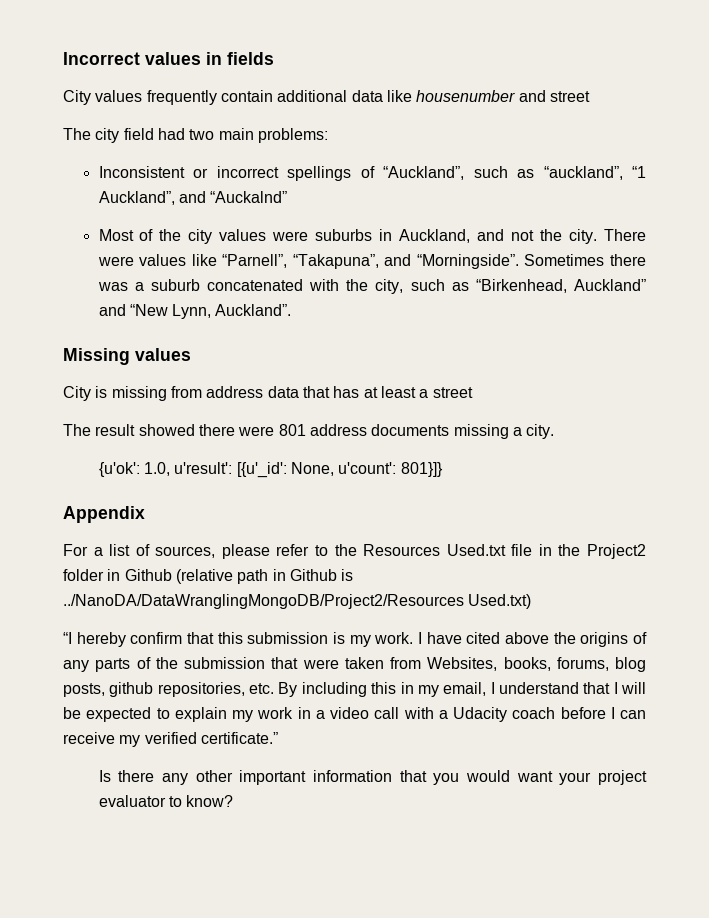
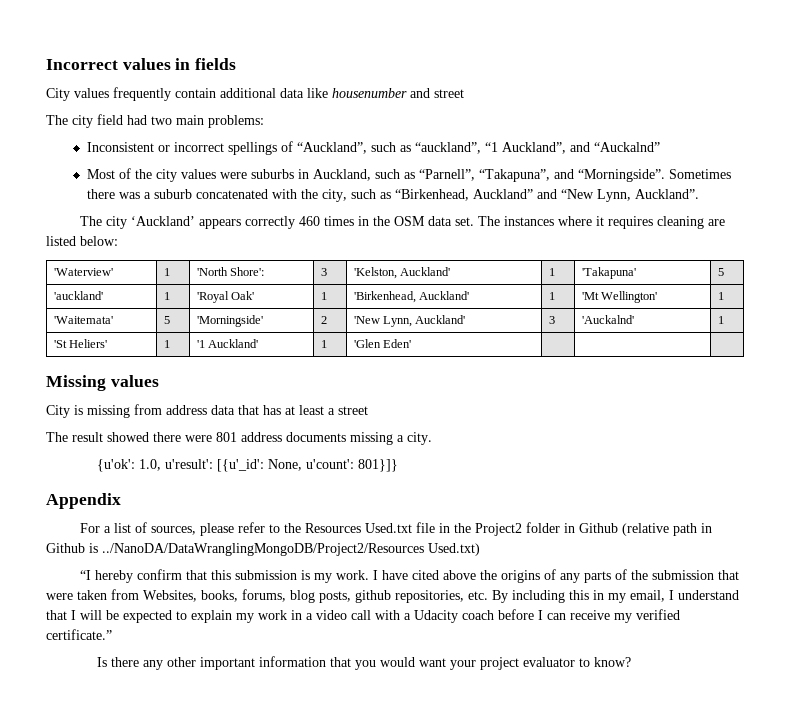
[477,229,646,244] [97,254,217,266] and not the city. There were values like -> [374,169,415,179] such as
(292, 310) none -> [79,216,725,229] [46,236,118,246] [53,268,113,276] [163,268,170,276] [196,267,264,276] [320,268,327,276] [353,267,450,279] [548,268,555,276] [581,267,636,279] [717,268,724,276] [53,291,103,300] [163,292,170,300] [196,291,254,303] [320,292,327,300] [353,291,469,303] [548,292,555,300] [581,291,657,303] [717,292,724,300] [53,316,113,324] [163,316,170,324] [196,315,263,327] [320,316,327,324] [353,315,466,327] [548,316,555,324] [581,315,634,324] [717,316,724,324] [53,339,107,348] [163,340,170,348] [196,339,258,348] [320,340,327,348] [353,339,411,348] // The city ‘Auckland’ appears correctly 460 times in the OSM data set. The instances where it requires cleaning are listed below: // 'Waterview' | 1 | 'North Shore': | 3 | 'Kelston, Auckland' | 1 | 'Takapuna' | 5 // 'auckland' | 1 | 'Royal Oak' | 1 | 'Birkenhead, Auckland' | 1 | 'Mt Wellington' | 1 // 'Waitemata' | 5 | 'Morningside' | 2 | 'New Lynn, Auckland' | 3 | 'Auckalnd' | 1 // 'St Heliers' | 1 | '1 Auckland' | 1 | 'Glen Eden' | | |

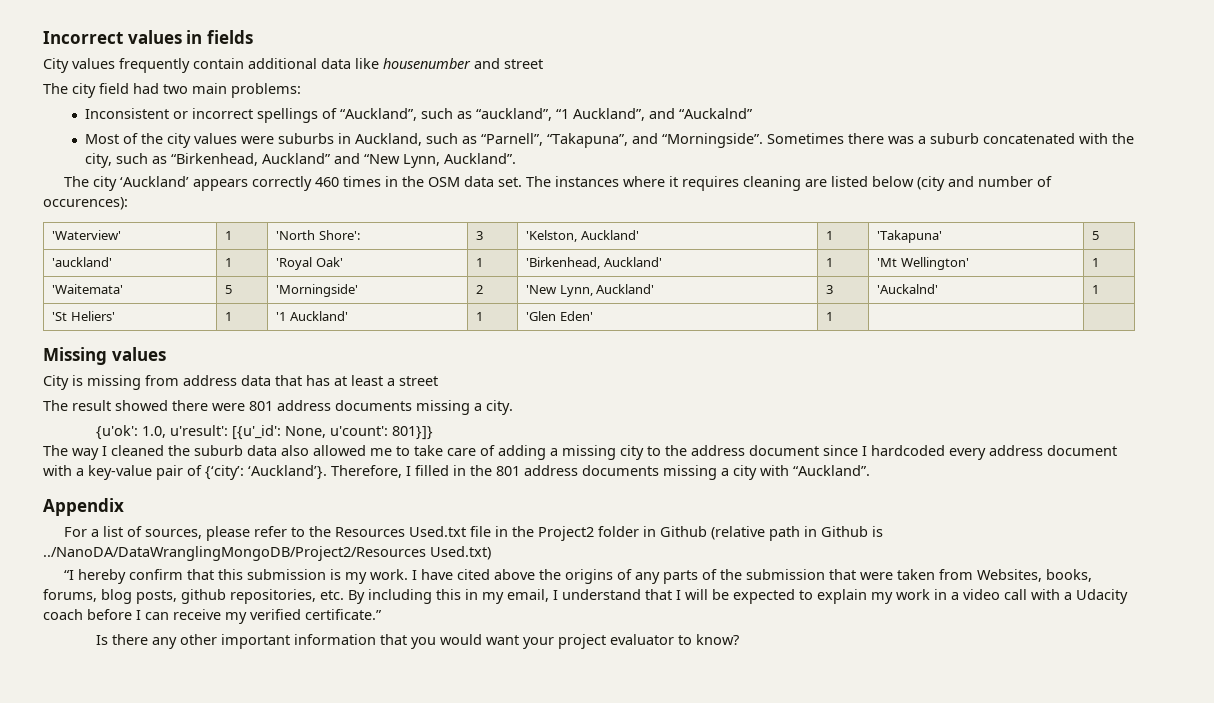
[80,236,118,246] below: -> [871,176,1052,191] [43,197,128,210] below (city and number of occurences):
(411, 343) none -> [826,312,834,321] 1
(398, 465) none -> [43,445,1117,460] [43,465,870,480] // The way I cleaned the suburb data also allowed me to take care of adding a missing city to the address document since I hardcoded every address document with a key-value pair of {‘city’: ‘Auckland’}. Therefore, I filled in the 801 address documents missing a city with “Auckland”.

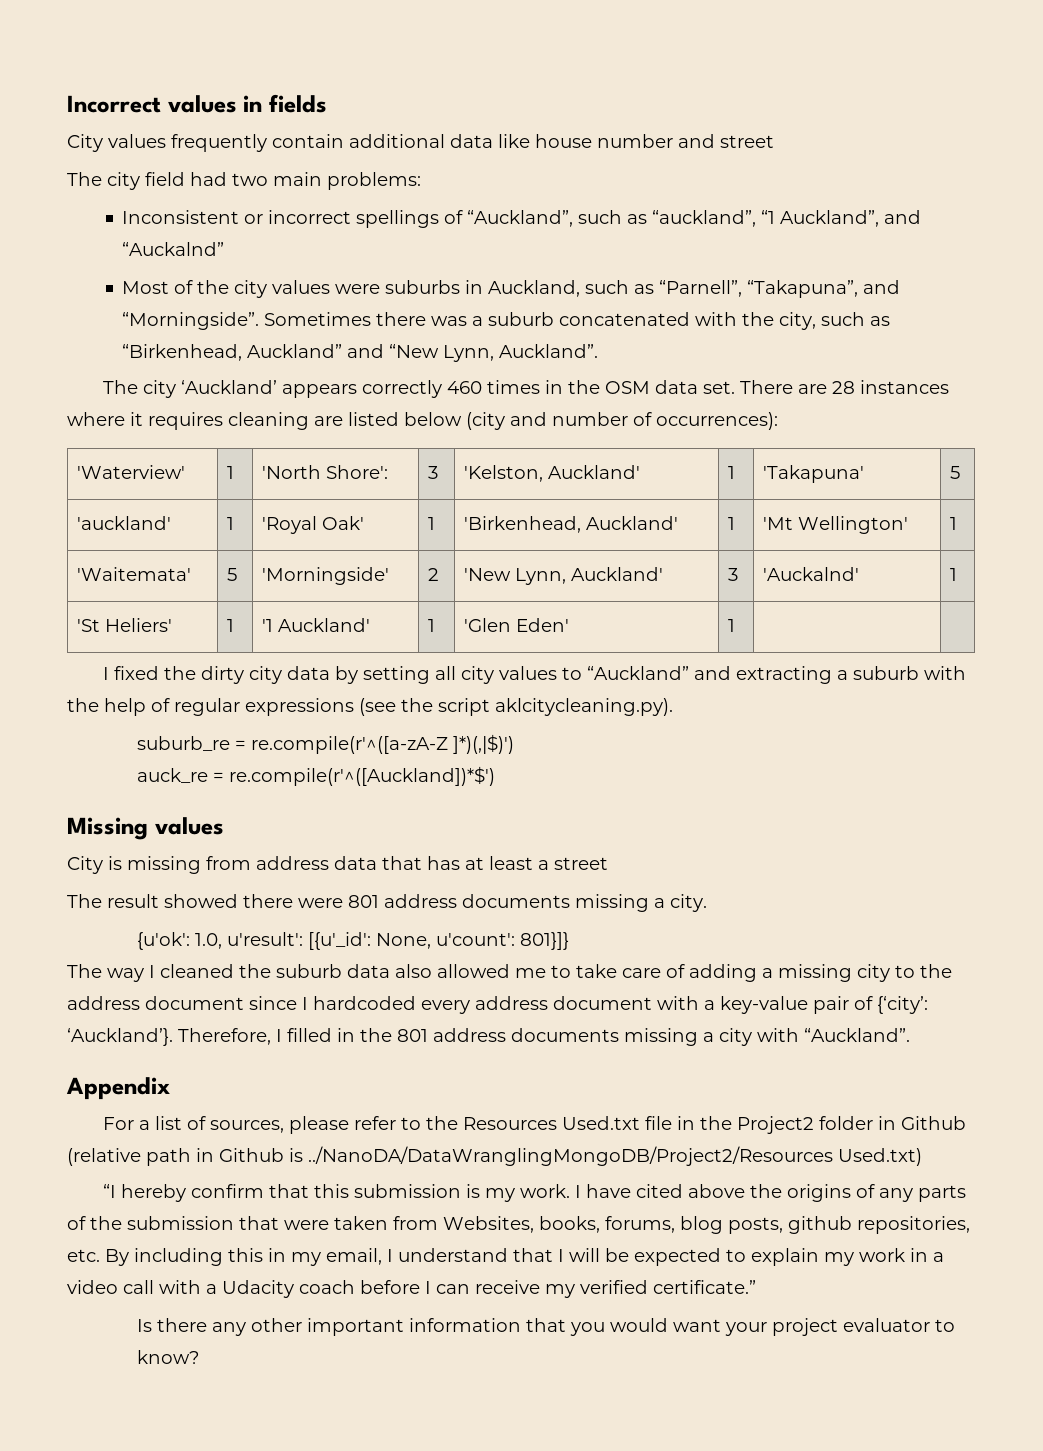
[383,58,471,69] housenumber -> [535,134,673,148] house number
[525,176,551,187] The -> [739,380,855,394] There are 28
[43,197,128,210] occurences): -> [656,412,778,430] occurrences):
(834, 316) none -> [102,666,966,684] [67,698,673,716] [136,734,514,754] [136,766,495,786] // I fixed the dirty city data by setting all city values to “Auckland” and extracting a suburb with the help of regular expressions (see the script aklcitycleaning.py). // suburb_re = re.compile(r'^([a-zA-Z ]*)(,|$)') // auck_re = re.compile(r'^([Auckland])*$')

